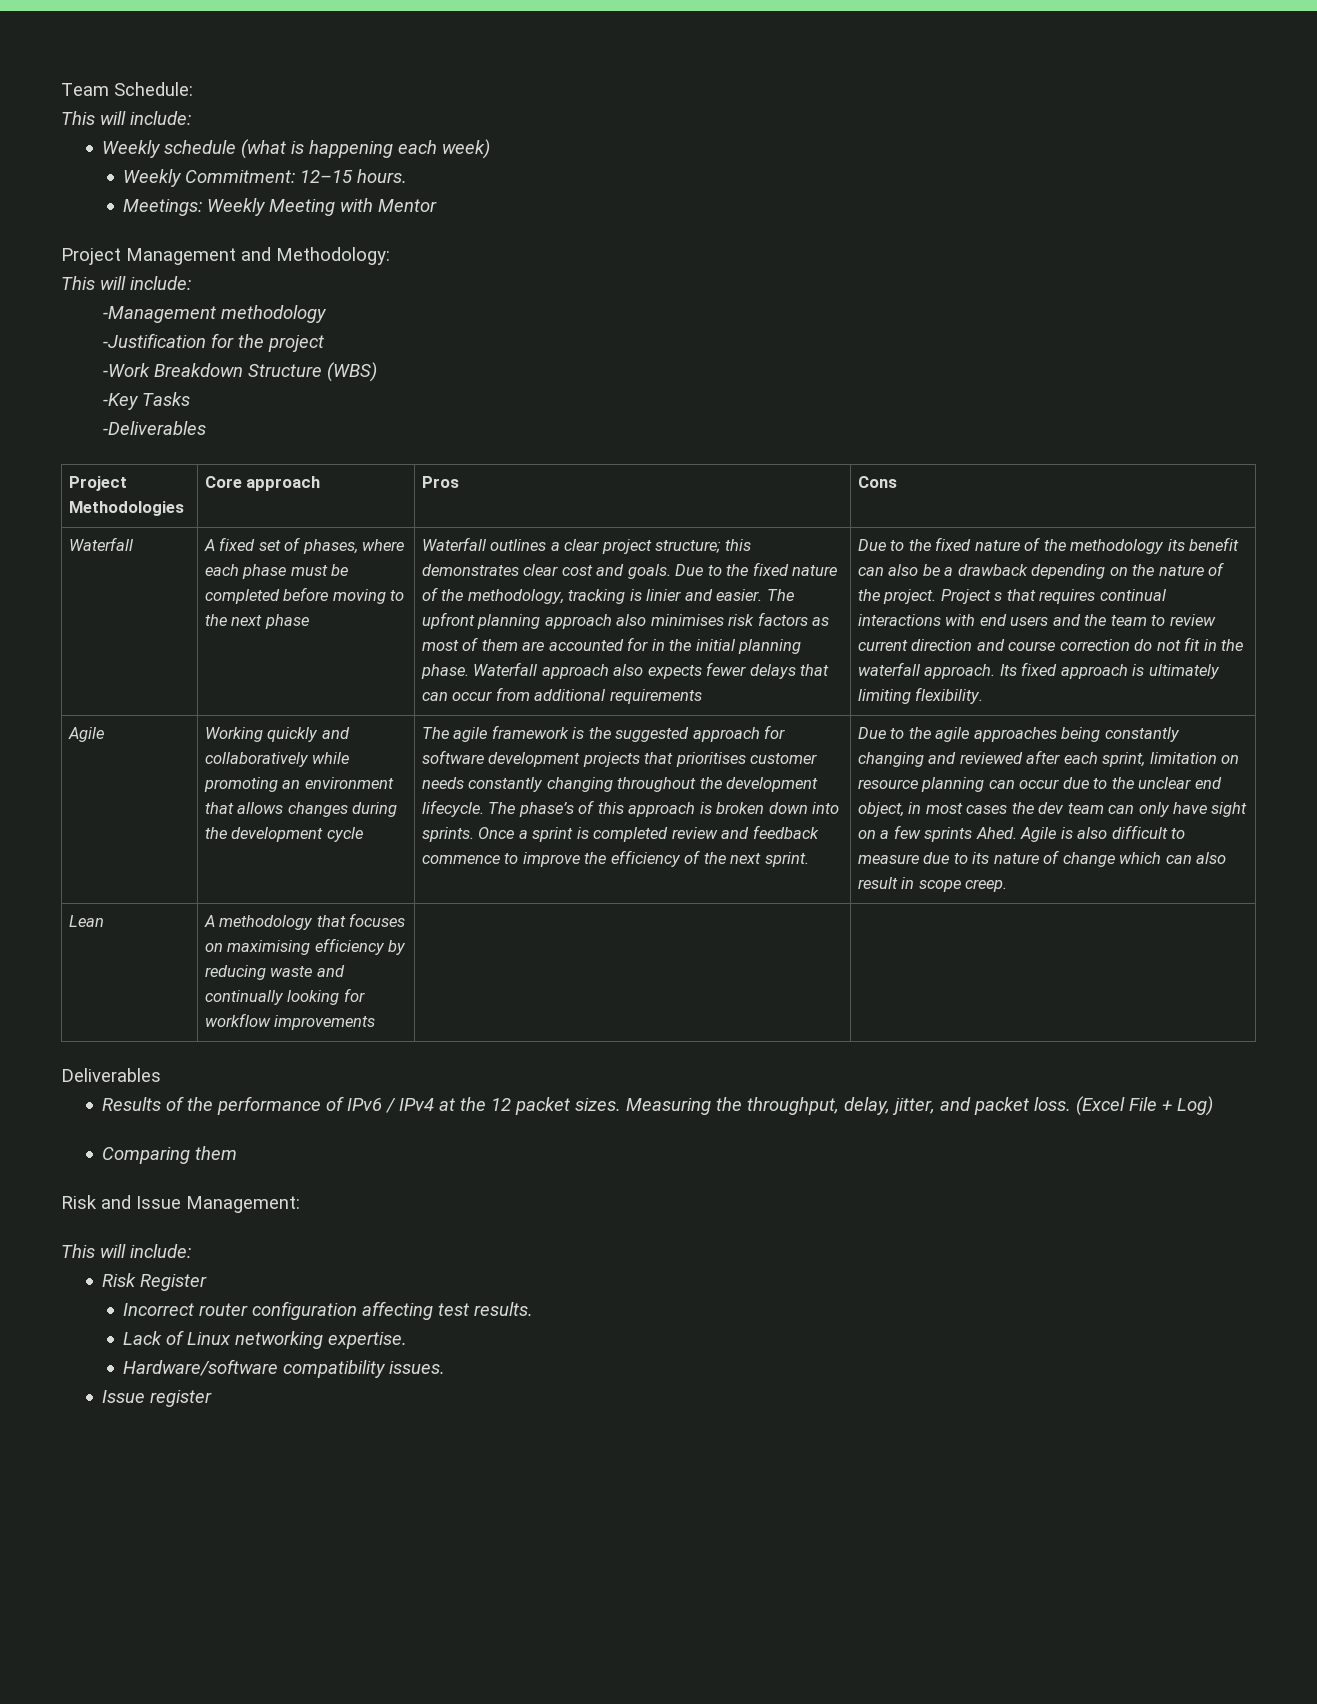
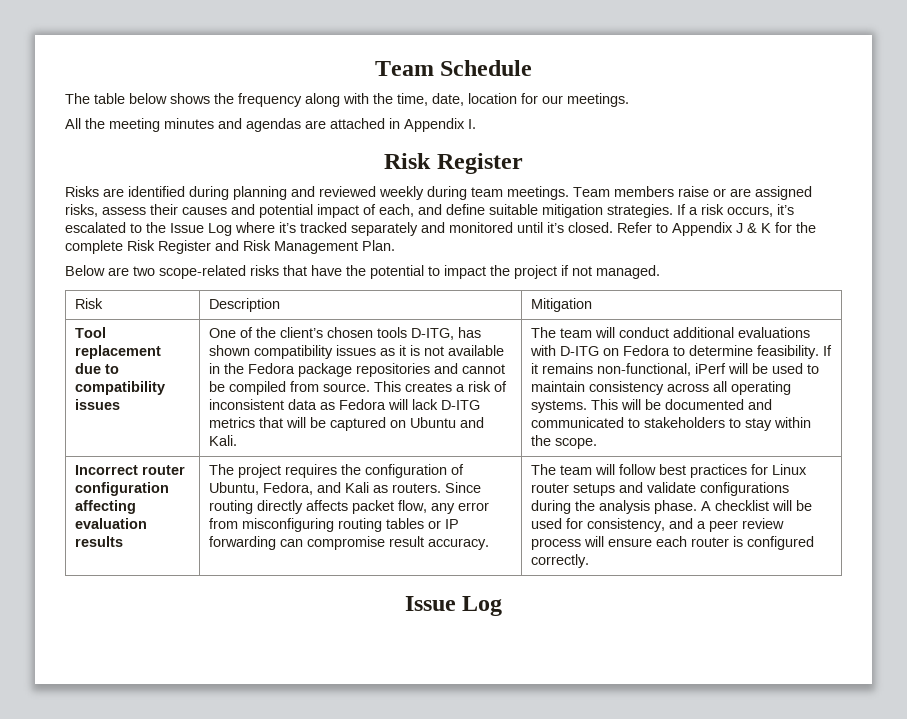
[61,82,193,96] [61,111,191,125] [102,139,491,159] [123,169,408,187] [123,198,438,216] [61,247,390,265] [61,276,191,290] [102,305,327,323] [102,333,324,352] [102,362,377,382] [102,392,190,410] [102,421,206,435] [68,476,127,491] [68,501,184,516] [204,476,321,491] [421,476,459,488] [857,476,897,488] [68,537,133,551] [203,537,405,554] [204,564,349,579] [204,587,405,604] [204,614,309,629] [421,537,751,554] [421,562,837,579] [421,587,794,604] [421,612,830,629] [421,637,801,654] [420,662,830,679] [421,687,702,704] [857,537,1239,554] [857,562,1224,579] [857,589,1166,604] [857,614,1216,626] [857,637,1243,651] [857,662,1220,679] [857,687,984,704] [67,727,104,742] [204,727,350,742] [204,752,350,767] [203,777,394,792] [204,802,398,817] [204,827,363,842] [421,725,786,742] [421,750,818,767] [421,777,819,792] [421,800,839,817] [421,825,819,842] [421,850,809,867] [857,727,1180,742] [857,750,1240,767] [857,777,1222,792] [857,802,1248,817] [857,825,1185,842] [857,850,1226,867] [857,877,1008,892] [68,915,104,927] [203,913,406,930] [204,938,407,955] [204,965,345,980] [204,988,365,1005] [204,1013,376,1030] [61,1068,161,1082] [102,1096,1214,1116] [102,1146,238,1164] [61,1195,300,1213] [61,1244,191,1258] [102,1273,208,1291] [123,1301,534,1320] [123,1330,408,1349] [123,1359,446,1378] [102,1390,213,1407] Team Schedule: // This will include: // Weekly schedule (what is happening each week) // Weekly Commitment: 12–15 hours. // Meetings: Weekly Meeting with Mentor // Project Management and Methodology: // This will include: // -Management methodology // -Justification for the project // -Work Breakdown Structure (WBS) // -Key Tasks // -Deliverables // Project Methodologies | Core approach | Pros | Cons // Waterfall | A fixed set of phases, where each phase must be completed before moving to the next phase | Waterfall outlines a clear project structure; this demonstrates clear cost and goals. Due to the fixed nature of the methodology, tracking is linier and easier. The upfront planning approach also minimises risk factors as most of them are accounted for in the initial planning phase. Waterfall approach also expects fewer delays that can occur from additional requirements | Due to the fixed nature of the methodology its benefit can also be a drawback depending on the nature of the project. Project s that requires continual interactions with end users and the team to review current direction and course correction do not fit in the waterfall approach. Its fixed approach is ultimately limiting flexibility. // Agile | Working quickly and collaboratively while promoting an environment that allows changes during the development cycle | The agile framework is the suggested approach for software development projects that prioritises customer needs constantly changing throughout the development lifecycle. The phase’s of this approach is broken down into sprints. Once a sprint is completed review and feedback commence to improve the efficiency of the next sprint. | Due to the agile approaches being constantly changing and reviewed after each sprint, limitation on resource planning can occur due to the unclear end object, in most cases the dev team can only have sight on a few sprints Ahed. Agile is also difficult to measure due to its nature of change which can also result in scope creep. // Lean | A methodology that focuses on maximising efficiency by reducing waste and continually looking for workflow improvements | | // Deliverables // Results of the performance of IPv6 / IPv4 at the 12 packet sizes. Measuring the throughput, delay, jitter, and packet loss. (Excel File + Log) // Comparing them // Risk and Issue Management: // This will include: // Risk Register // Incorrect router configuration affecting test results. // Lack of Linux networking expertise. // Hardware/software compatibility issues. // Issue register -> [374,60,533,76] [65,93,629,107] [65,118,476,132] [384,153,523,174] [65,186,812,200] [65,204,794,218] [65,222,816,236] [65,240,395,254] [65,265,660,279] [74,298,103,309] [208,298,280,312] [530,298,592,312] [74,327,106,338] [74,345,161,359] [74,363,119,374] [74,381,165,395] [74,399,120,410] [208,327,481,340] [208,345,504,359] [208,363,505,377] [208,381,507,395] [208,399,480,410] [208,417,484,431] [208,435,237,446] [530,327,810,338] [529,345,832,359] [530,363,819,376] [530,381,791,395] [530,399,772,413] [530,417,811,431] [530,435,597,449] [74,465,185,475] [74,482,169,496] [74,500,136,514] [74,518,147,529] [74,536,123,547] [208,464,464,478] [208,482,481,495] [208,500,489,514] [208,518,459,532] [208,536,489,550] [530,464,807,478] [530,482,789,496] [530,500,812,514] [530,518,784,532] [530,536,814,550] [530,554,589,568] [404,596,503,616] Team Schedule // The table below shows the frequency along with the time, date, location for our meetings. // All the meeting minutes and agendas are attached in Appendix I. // Risk Register // Risks are identified during planning and reviewed weekly during team meetings. Team members raise or are assigned risks, assess their causes and potential impact of each, and define suitable mitigation strategies. If a risk occurs, it’s escalated to the Issue Log where it’s tracked separately and monitored until it’s closed. Refer to Appendix J & K for the complete Risk Register and Risk Management Plan. // Below are two scope-related risks that have the potential to impact the project if not managed. // Risk | Description | Mitigation // Tool replacement due to compatibility issues | One of the client’s chosen tools D-ITG, has shown compatibility issues as it is not available in the Fedora package repositories and cannot be compiled from source. This creates a risk of inconsistent data as Fedora will lack D-ITG metrics that will be captured on Ubuntu and Kali. | The team will conduct additional evaluations with D-ITG on Fedora to determine feasibility. If it remains non-functional, iPerf will be used to maintain consistency across all operating systems. This will be documented and communicated to stakeholders to stay within the scope. // Incorrect router configuration affecting evaluation results | The project requires the configuration of Ubuntu, Fedora, and Kali as routers. Since routing directly affects packet flow, any error from misconfiguring routing tables or IP forwarding can compromise result accuracy. | The team will follow best practices for Linux router setups and validate configurations during the analysis phase. A checklist will be used for consistency, and a peer review process will ensure each router is configured correctly. // Issue Log

